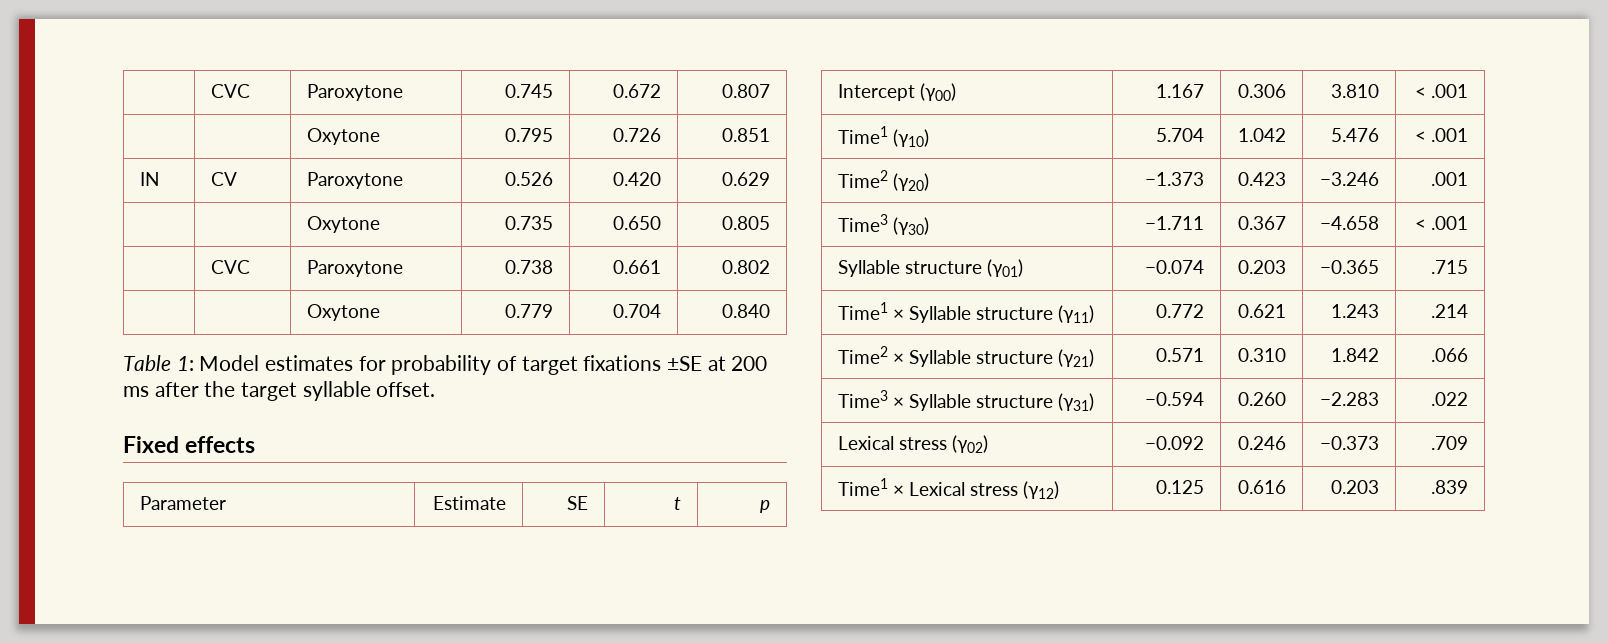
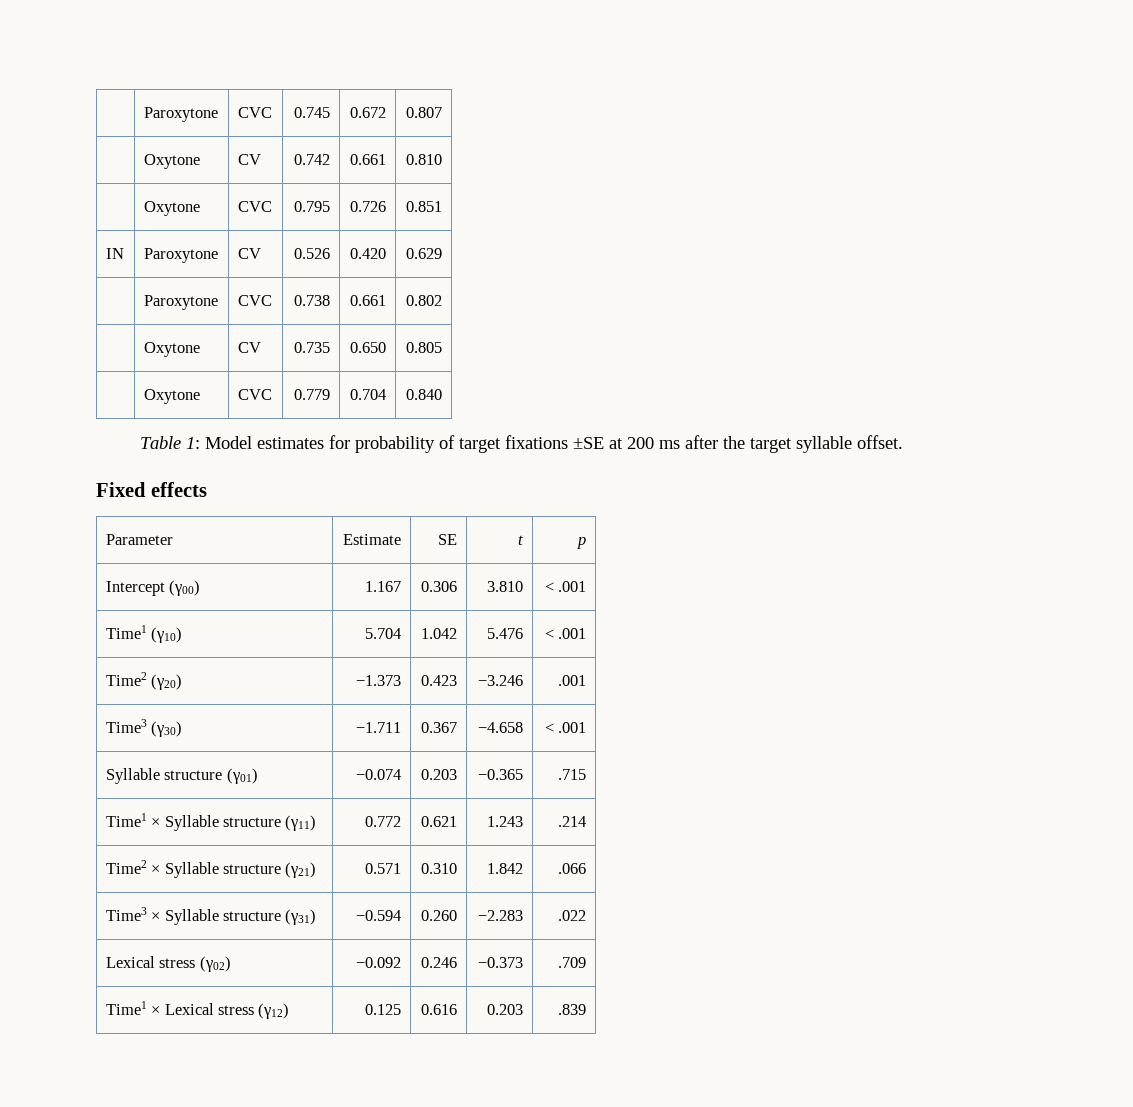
[210,84,250,98] [306,84,403,101] | CVC | Paroxytone -> [143,107,218,122] [237,107,272,118] | Paroxytone | CVC
[306,128,380,145] | Oxytone -> [143,154,200,169] [237,154,261,165] [294,154,331,165] [350,154,387,165] [406,154,443,165] [143,201,200,216] [237,201,272,212] Oxytone | CV | 0.742 | 0.661 | 0.810 // | Oxytone | CVC
[210,172,237,186] [306,172,403,189] | CV | Paroxytone -> [143,248,218,263] [237,248,261,259] | Paroxytone | CV
[306,216,380,233] | Oxytone -> [143,295,218,310] [237,295,272,306] [294,295,331,306] [350,295,387,306] [406,295,443,306] [143,342,200,357] [237,342,261,353] Paroxytone | CVC | 0.738 | 0.661 | 0.802 // | Oxytone | CV
[210,260,250,274] [306,260,403,277] [505,260,554,274] [613,260,662,274] [722,260,771,274] [306,304,380,321] | CVC | Paroxytone | 0.738 | 0.661 | 0.802 // | | Oxytone -> [143,389,200,404] [237,389,272,400] | Oxytone | CVC

